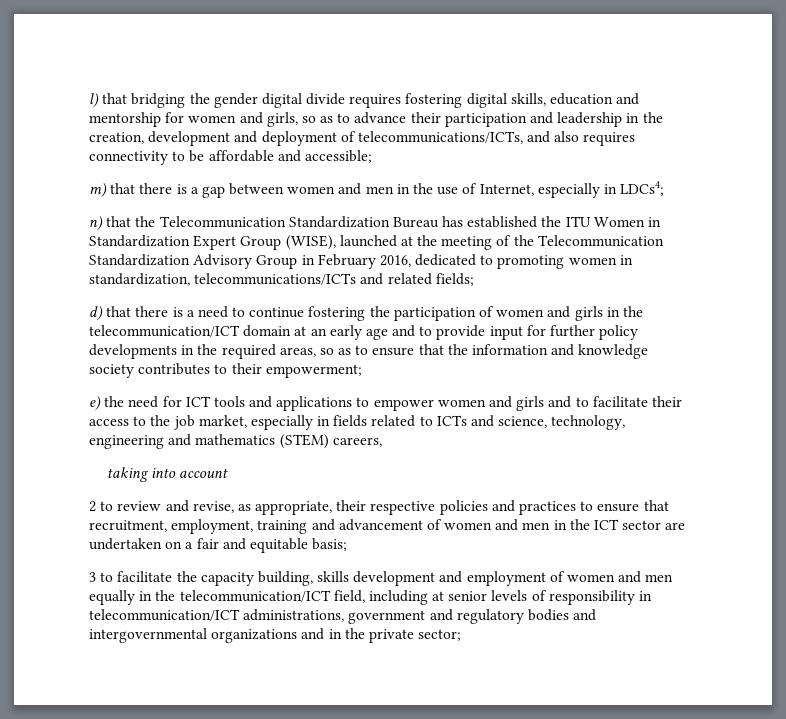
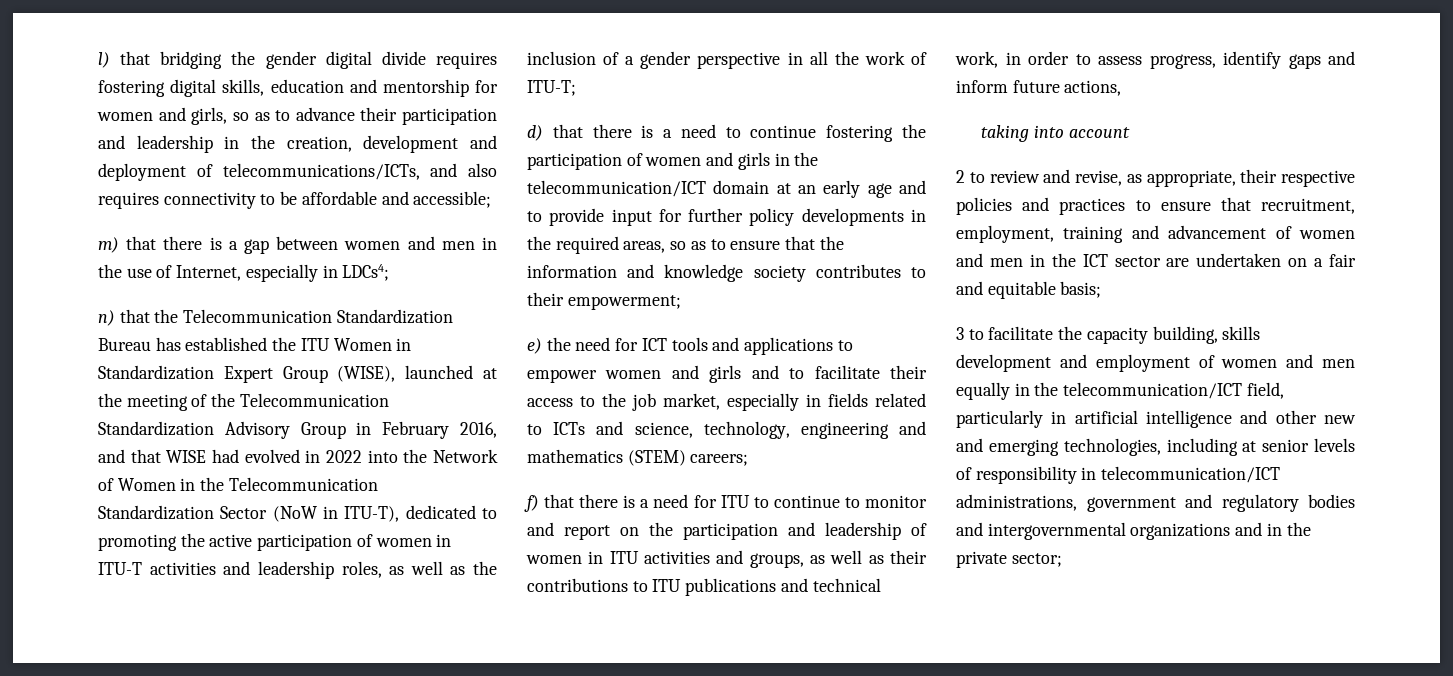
[415,254,633,269] [89,273,474,286] dedicated to promoting women in standardization, telecommunications/ICTs and related fields; -> [98,449,499,463] [98,477,378,491] [98,505,497,522] [98,533,452,551] [98,561,497,579] [527,51,927,69] [527,80,576,96] and that WISE had evolved in 2022 into the Network of Women in the Telecommunication Standardization Sector (NoW in ITU-T), dedicated to promoting the active participation of women in ITU-T activities and leadership roles, as well as the inclusion of a gender perspective in all the work of ITU-T;
[332,437,382,447] careers, -> [690,454,749,466] [524,494,927,512] [527,522,927,540] [526,550,927,568] [527,578,881,596] [955,51,1355,69] [956,80,1122,96] careers; // f) that there is a need for ITU to continue to monitor and report on the participation and leadership of women in ITU activities and groups, as well as their contributions to ITU publications and technical work, in order to assess progress, identify gaps and inform future actions,
(365, 596) none -> [956,410,1356,428] [956,438,1161,456] particularly in artificial intelligence and other new and emerging technologies,

